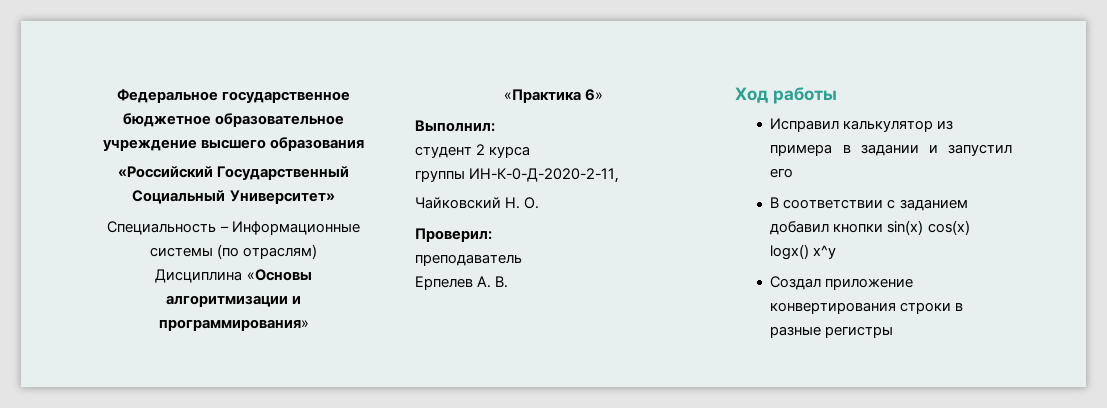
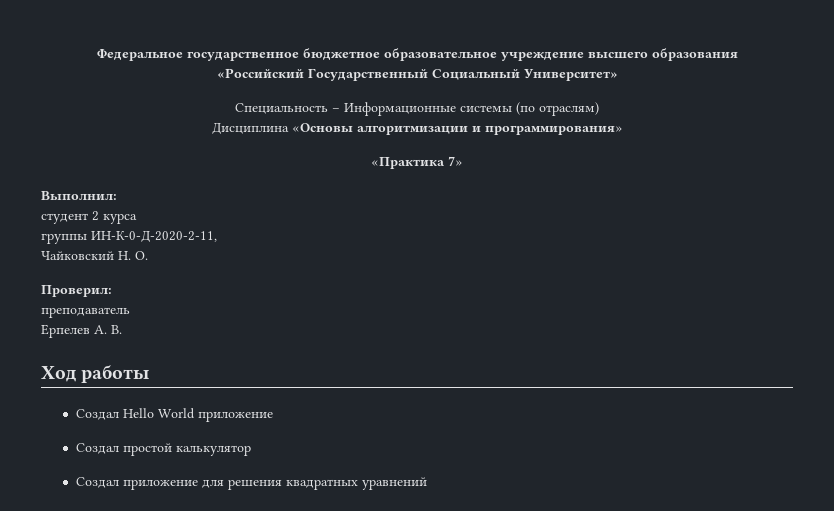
[585,89,604,101] 6» -> [448,156,463,166] 7»
[770,118,954,132] [770,144,1012,156] [770,168,794,178] [770,197,968,211] [770,220,970,235] [770,244,837,260] [770,276,914,290] [770,302,964,314] [770,326,894,338] Исправил калькулятор из примера в задании и запустил его // В соответствии с заданием добавил кнопки sin(x) cos(x) logx() x^y // Создал приложение конвертирования строки в разные регистры -> [75,408,273,422] [75,443,251,456] [75,477,427,490] Создал Hello World приложение // Создал простой калькулятор // Создал приложение для решения квадратных уравнений

